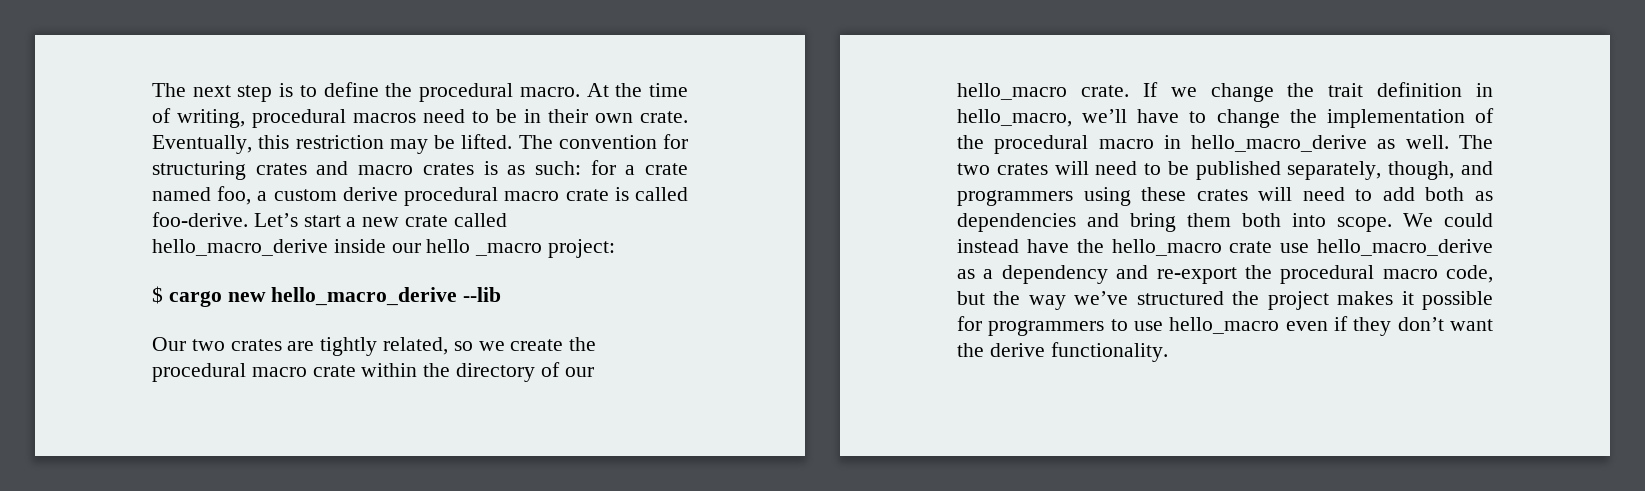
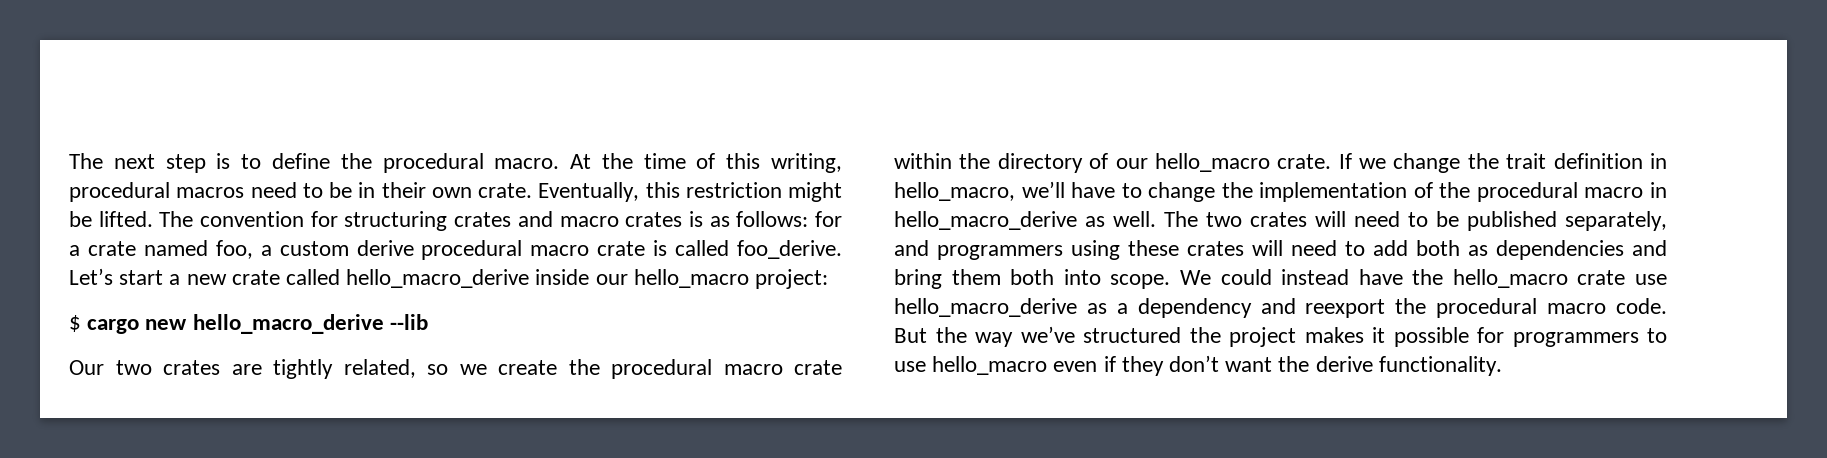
(171, 115) none -> [726,153,761,169] this
[389,139,428,154] may -> [788,182,842,202] might
[534,161,581,175] such: -> [736,211,809,227] follows:
[152,212,248,227] foo-derive. -> [736,240,842,259] foo_derive.
[426,239,543,256] hello _macro -> [633,269,749,288] hello_macro
[1388,161,1455,180] though, -> (1667, 221) none
[1156,265,1493,284] [957,291,985,305] re-export the procedural macro code, but -> [1305,298,1667,318] [894,328,927,343] reexport the procedural macro code. But

